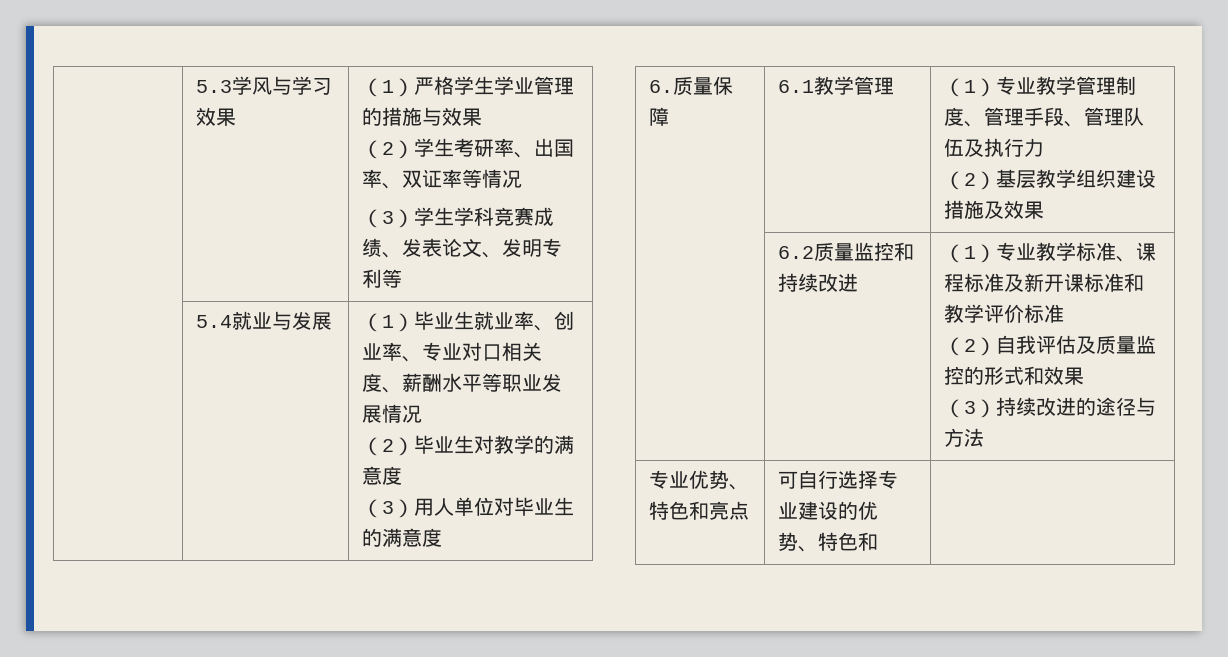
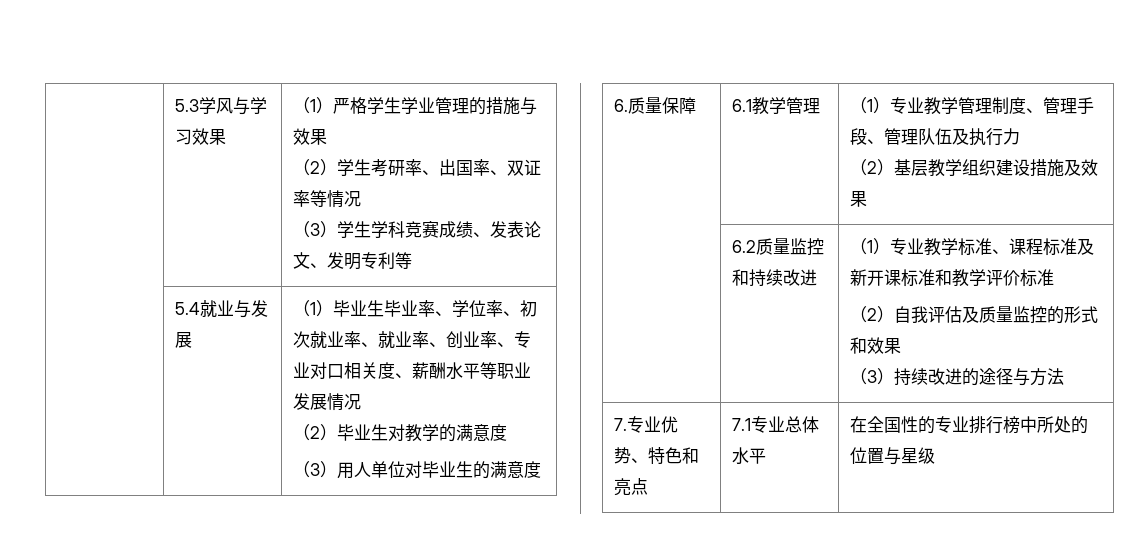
(474, 320) none -> [383,300,537,317] [292,331,378,348] 毕业率、学位率、初次就业率、
(984, 437) none -> [613,418,627,431] 7.
[777,470,898,489] [777,501,878,520] [777,532,878,552] 可自行选择专业建设的优势、特色和 | -> [731,416,819,433] [731,447,766,464] [849,416,1088,434] [849,447,935,465] 7.1专业总体水平 | 在全国性的专业排行榜中所处的位置与星级

